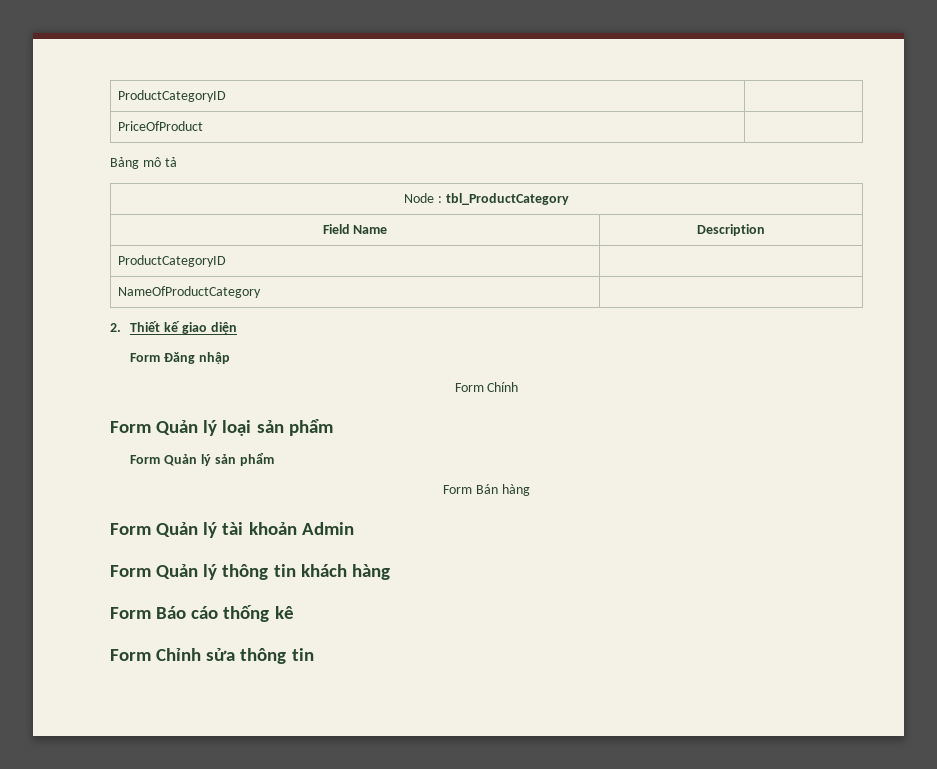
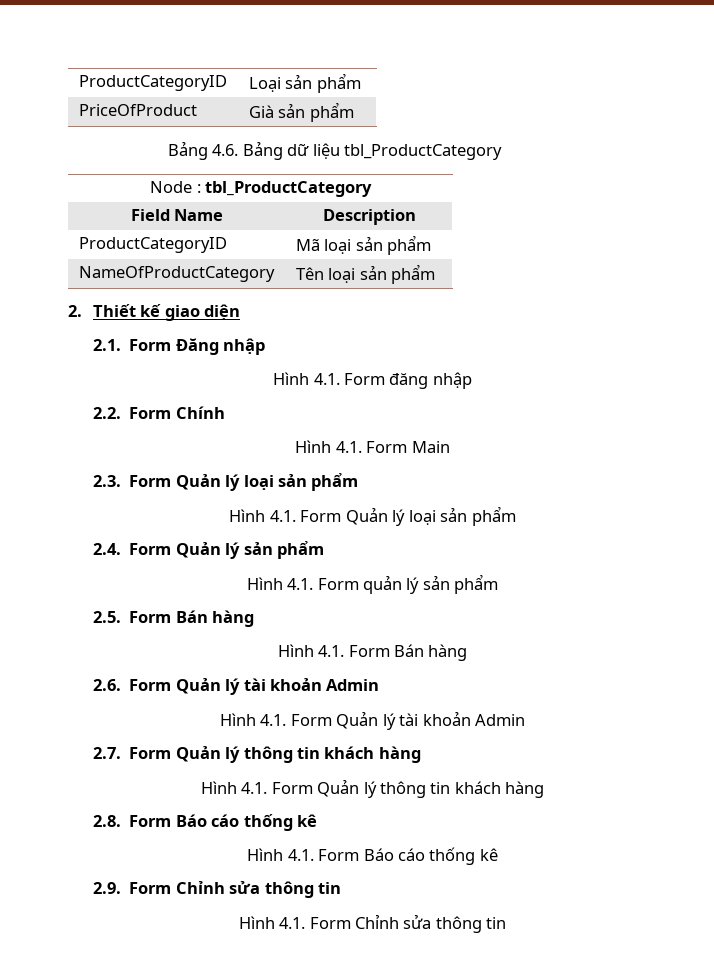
[118,90,227,102] [118,121,204,131] [110,157,177,169] ProductCategoryID | // PriceOfProduct | // Bảng mô tả -> [78,75,227,91] [248,73,361,93] [78,104,197,116] [248,102,354,122] [167,141,503,160] ProductCategoryID | Loại sản phẩm // PriceOfProduct | Già sản phẩm // Bảng 4.6. Bảng dữ liệu tbl_ProductCategory
[118,286,262,298] // NameOfProductCategory | -> [295,235,432,255] [78,266,275,282] [295,264,436,284] Mã loại sản phẩm // NameOfProductCategory | Tên loại sản phẩm
(237, 328) none -> [92,339,121,351] 2.1.
[454,382,519,392] [110,419,333,436] Form Chính // Form Quản lý loại sản phẩm // -> [273,372,472,389] [92,406,225,419] [295,440,450,453] [92,473,359,491] [229,506,516,526] [92,543,121,555] Hình 4.1. Form đăng nhập // 2.2. Form Chính // Hình 4.1. Form Main // 2.3. Form Quản lý loại sản phẩm // Hình 4.1. Form Quản lý loại sản phẩm // 2.4.
[443,484,530,496] [110,522,354,538] [110,564,390,580] [110,605,294,622] [110,648,314,664] Form Bán hàng // Form Quản lý tài khoản Admin // Form Quản lý thông tin khách hàng // Form Báo cáo thống kê // Form Chỉnh sửa thông tin -> [246,574,499,594] [92,610,255,627] [277,644,468,661] [92,678,380,695] [219,711,526,730] [92,746,421,763] [200,779,545,798] [92,814,318,831] [247,847,498,865] [92,881,342,898] [238,914,507,933] Hình 4.1. Form quản lý sản phẩm // 2.5. Form Bán hàng // Hình 4.1. Form Bán hàng // 2.6. Form Quản lý tài khoản Admin // Hình 4.1. Form Quản lý tài khoản Admin // 2.7. Form Quản lý thông tin khách hàng // Hình 4.1. Form Quản lý thông tin khách hàng // 2.8. Form Báo cáo thống kê // Hình 4.1. Form Báo cáo thống kê // 2.9. Form Chỉnh sửa thông tin // Hình 4.1. Form Chỉnh sửa thông tin

